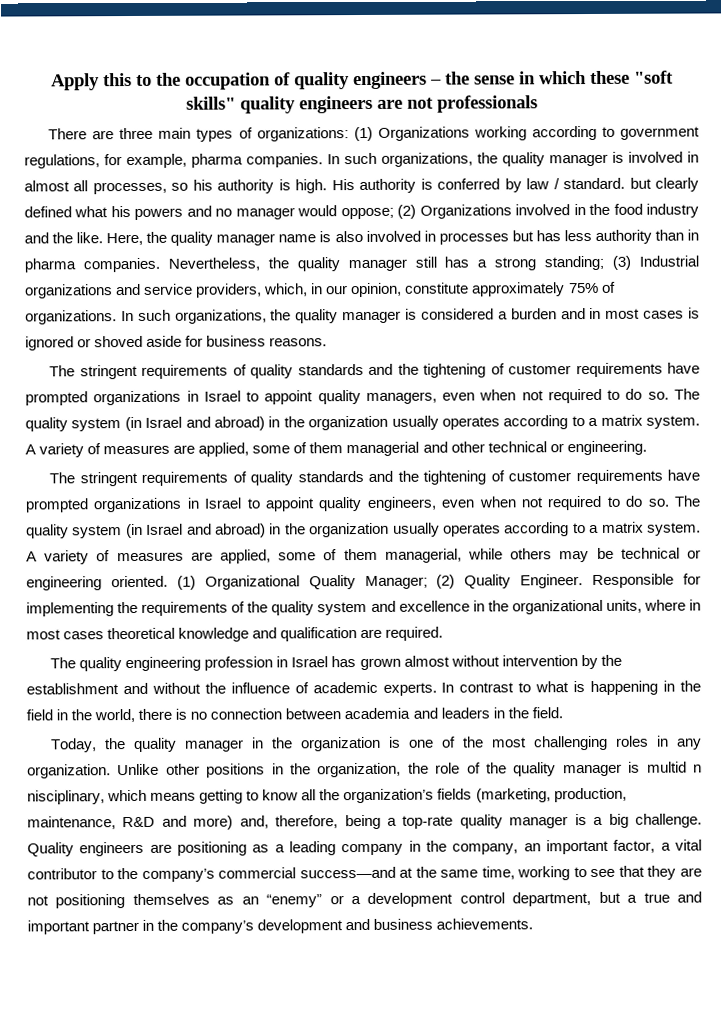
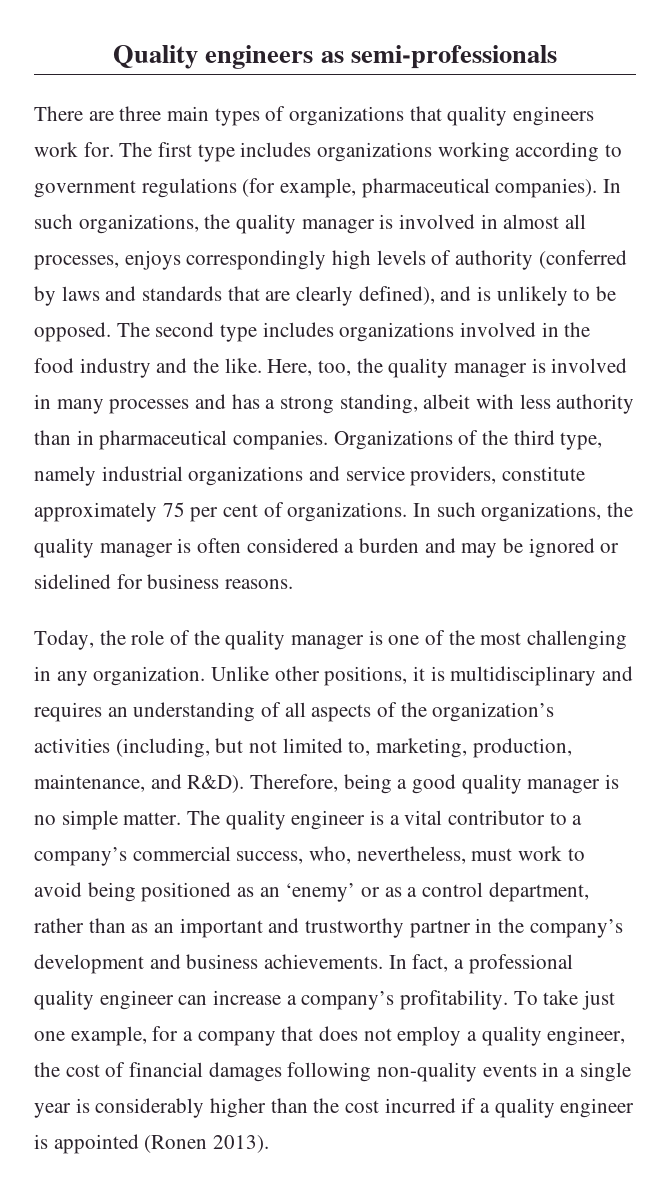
[50,70,674,91] [185,95,538,114] Apply this to the occupation of quality engineers – the sense in which these "soft skills" quality engineers are not professionals -> [113,45,557,69] Quality engineers as semi-professionals
[256,125,700,142] [24,153,323,169] organizations: (1) Organizations working according to government regulations, for example, pharma companies. -> [289,106,595,126] [34,142,623,162] [34,178,598,198] organizations that quality engineers work for. The first type includes organizations working according to government regulations (for example, pharmaceutical companies).
[171,177,700,194] [24,204,512,220] so his authority is high. His authority is conferred by law / standard. but clearly defined what his powers and no manager would oppose; (2) Organizations -> [124,250,627,270] [34,286,617,306] [34,322,455,342] enjoys correspondingly high levels of authority (conferred by laws and standards that are clearly defined), and is unlikely to be opposed. The second type includes organizations
[146,229,699,246] [24,255,699,273] [25,282,599,299] the quality manager name is also involved in processes but has less authority than in pharma companies. Nevertheless, the quality manager still has a strong standing; (3) Industrial organizations and service providers, which, in our opinion, constitute approximately 75% -> [318,358,628,378] [34,394,635,414] [34,430,603,450] [34,466,586,486] [34,502,259,522] too, the quality manager is involved in many processes and has a strong standing, albeit with less authority than in pharmaceutical companies. Organizations of the third type, namely industrial organizations and service providers, constitute approximately 75 per cent
(418, 314) none -> [197,538,242,553] often
[589,307,701,320] [25,335,328,351] [49,362,700,380] [25,388,700,406] [25,414,700,432] [25,440,647,458] [49,469,700,487] [25,495,700,513] [26,521,701,539] [26,547,702,565] [26,573,701,591] [26,599,701,617] [26,626,444,642] [50,654,622,672] [26,680,701,696] [26,707,563,723] [50,735,703,753] [27,762,402,779] in most cases is ignored or shoved aside for business reasons. // The stringent requirements of quality standards and the tightening of customer requirements have prompted organizations in Israel to appoint quality managers, even when not required to do so. The quality system (in Israel and abroad) in the organization usually operates according to a matrix system. A variety of measures are applied, some of them managerial and other technical or engineering. // The stringent requirements of quality standards and the tightening of customer requirements have prompted organizations in Israel to appoint quality engineers, even when not required to do so. The quality system (in Israel and abroad) in the organization usually operates according to a matrix system. A variety of measures are applied, some of them managerial, while others may be technical or engineering oriented. (1) Organizational Quality Manager; (2) Quality Engineer. Responsible for implementing the requirements of the quality system and excellence in the organizational units, where in most cases theoretical knowledge and qualification are required. // The quality engineering profession in Israel has grown almost without intervention by the establishment and without the influence of academic experts. In contrast to what is happening in the field in the world, there is no connection between academia and leaders in the field. // Today, the quality manager in the organization is one of the most challenging roles in any organization. Unlike other positions in the organization, -> [461,538,620,558] [34,574,294,589] [34,630,94,650] may be ignored or sidelined for business reasons. // Today,
[646,761,702,773] [27,787,627,805] [27,815,339,830] multid n nisciplinary, which means getting to know all the organization’s fields (marketing, production, maintenance, R&D and more) and, therefore, -> [388,630,628,650] [34,666,634,686] [34,702,555,722] [34,738,572,758] [34,774,339,793] one of the most challenging in any organization. Unlike other positions, it is multidisciplinary and requires an understanding of all aspects of the organization’s activities (including, but not limited to, marketing, production, maintenance, and R&D). Therefore,
[402,813,703,829] [27,839,656,857] top-rate quality manager is a big challenge. Quality engineers are positioning as a leading company in the company, an important factor, -> [412,774,620,794] [34,810,385,830] good quality manager is no simple matter. The quality engineer is
[117,867,139,880] the -> [572,815,583,825] a
[299,865,702,881] [27,891,703,909] [27,920,90,935] success—and at the same time, working to see that they are not positioning themselves as an “enemy” or a development control department, but a true and important -> [236,846,585,864] [34,882,589,902] [34,918,405,938] success, who, nevertheless, must work to avoid being positioned as an ‘enemy’ or as a control department, rather than as an important and trustworthy
(534, 924) none -> [388,954,573,974] [34,990,616,1010] [34,1026,626,1046] [34,1062,631,1082] [34,1098,635,1118] [34,1134,270,1154] In fact, a professional quality engineer can increase a company’s profitability. To take just one example, for a company that does not employ a quality engineer, the cost of financial damages following non-quality events in a single year is considerably higher than the cost incurred if a quality engineer is appointed (Ronen 2013).

